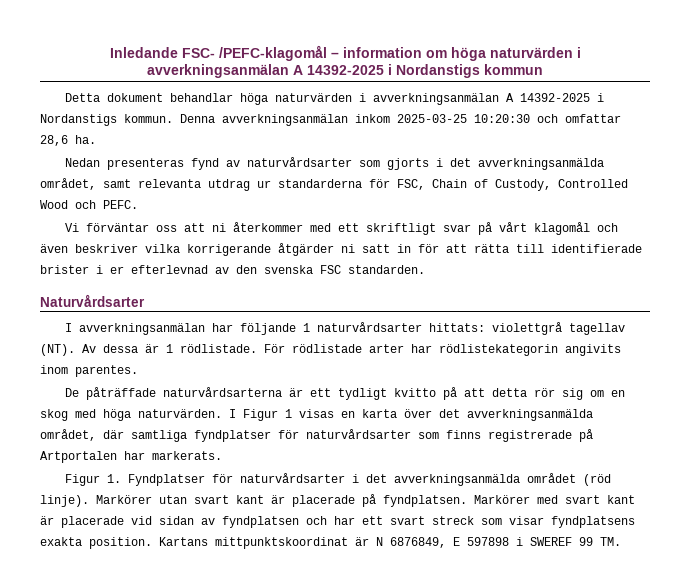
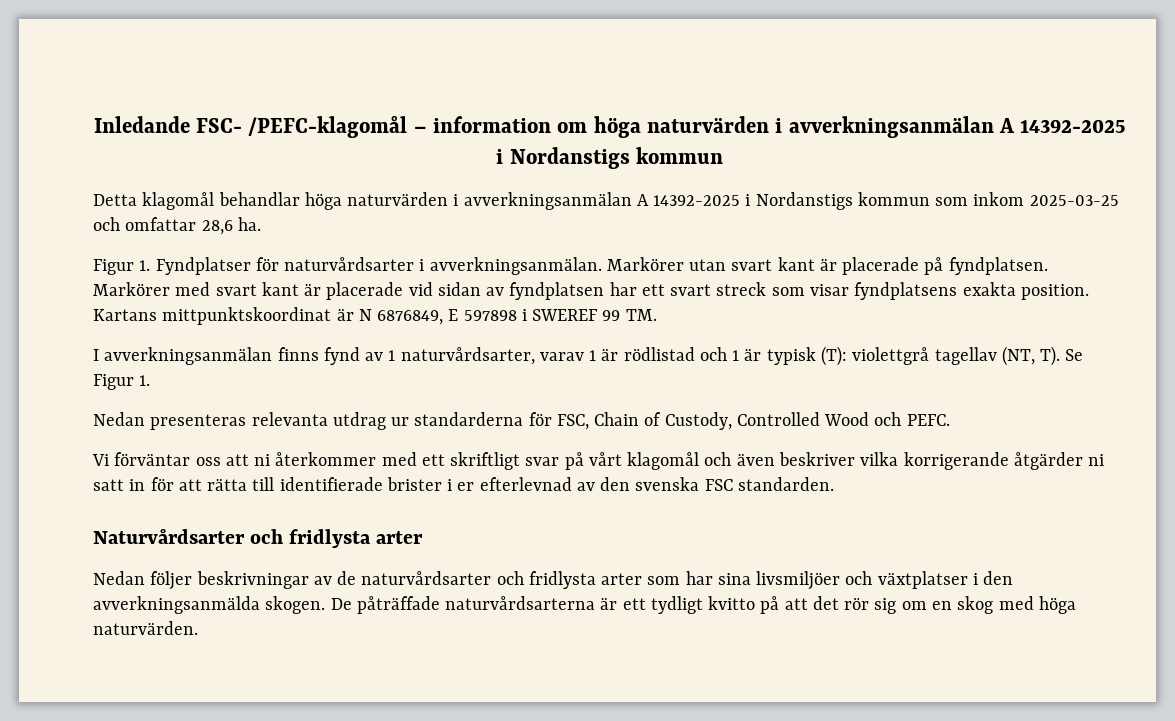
[106,93,163,102] dokument -> [142,192,215,210] klagomål
[124,114,348,126] kommun. Denna avverkningsanmälan -> [857,192,969,206] kommun som
[474,114,530,123] 10:20:30 -> (1119, 200) none
[64,157,604,170] [40,178,131,190] Nedan presenteras fynd av naturvårdsarter som gjorts i det avverkningsanmälda området, samt -> [93,257,1048,275] [93,282,1089,300] [93,307,657,325] [93,346,1084,366] [93,374,151,390] [93,412,247,430] Figur 1. Fyndplatser för naturvårdsarter i avverkningsanmälan. Markörer utan svart kant är placerade på fyndplatsen. Markörer med svart kant är placerade vid sidan av fyndplatsen har ett svart streck som visar fyndplatsens exakta position. Kartans mittpunktskoordinat är N 6876849, E 597898 i SWEREF 99 TM. // I avverkningsanmälan finns fynd av 1 naturvårdsarter, varav 1 är rödlistad och 1 är typisk (T): violettgrå tagellav (NT, T). Se Figur 1. // Nedan presenteras
[64,322,625,335] [40,344,621,356] [40,365,138,377] // I avverkningsanmälan har följande 1 naturvårdsarter hittats: violettgrå tagellav (NT). Av dessa är 1 rödlistade. För rödlistade arter har rödlistekategorin angivits inom parentes. // -> [250,529,424,548] [93,571,1014,590] [93,596,326,614] och fridlysta arter // Nedan följer beskrivningar av de naturvårdsarter och fridlysta arter som har sina livsmiljöer och växtplatser i den avverkningsanmälda skogen.
[491,388,527,397] detta -> [812,596,839,610] det
[229,409,593,421] [40,429,593,442] [40,451,222,463] [64,473,611,486] [40,494,635,507] [40,516,635,528] [40,537,621,549] I Figur 1 visas en karta över det avverkningsanmälda området, där samtliga fyndplatser för naturvårdsarter som finns registrerade på Artportalen har markerats. // Figur 1. Fyndplatser för naturvårdsarter i det avverkningsanmälda området (röd linje). Markörer utan svart kant är placerade på fyndplatsen. Markörer med svart kant är placerade vid sidan av fyndplatsen och har ett svart streck som visar fyndplatsens exakta position. Kartans mittpunktskoordinat är N 6876849, E 597898 i SWEREF 99 TM. -> (198, 628) none

